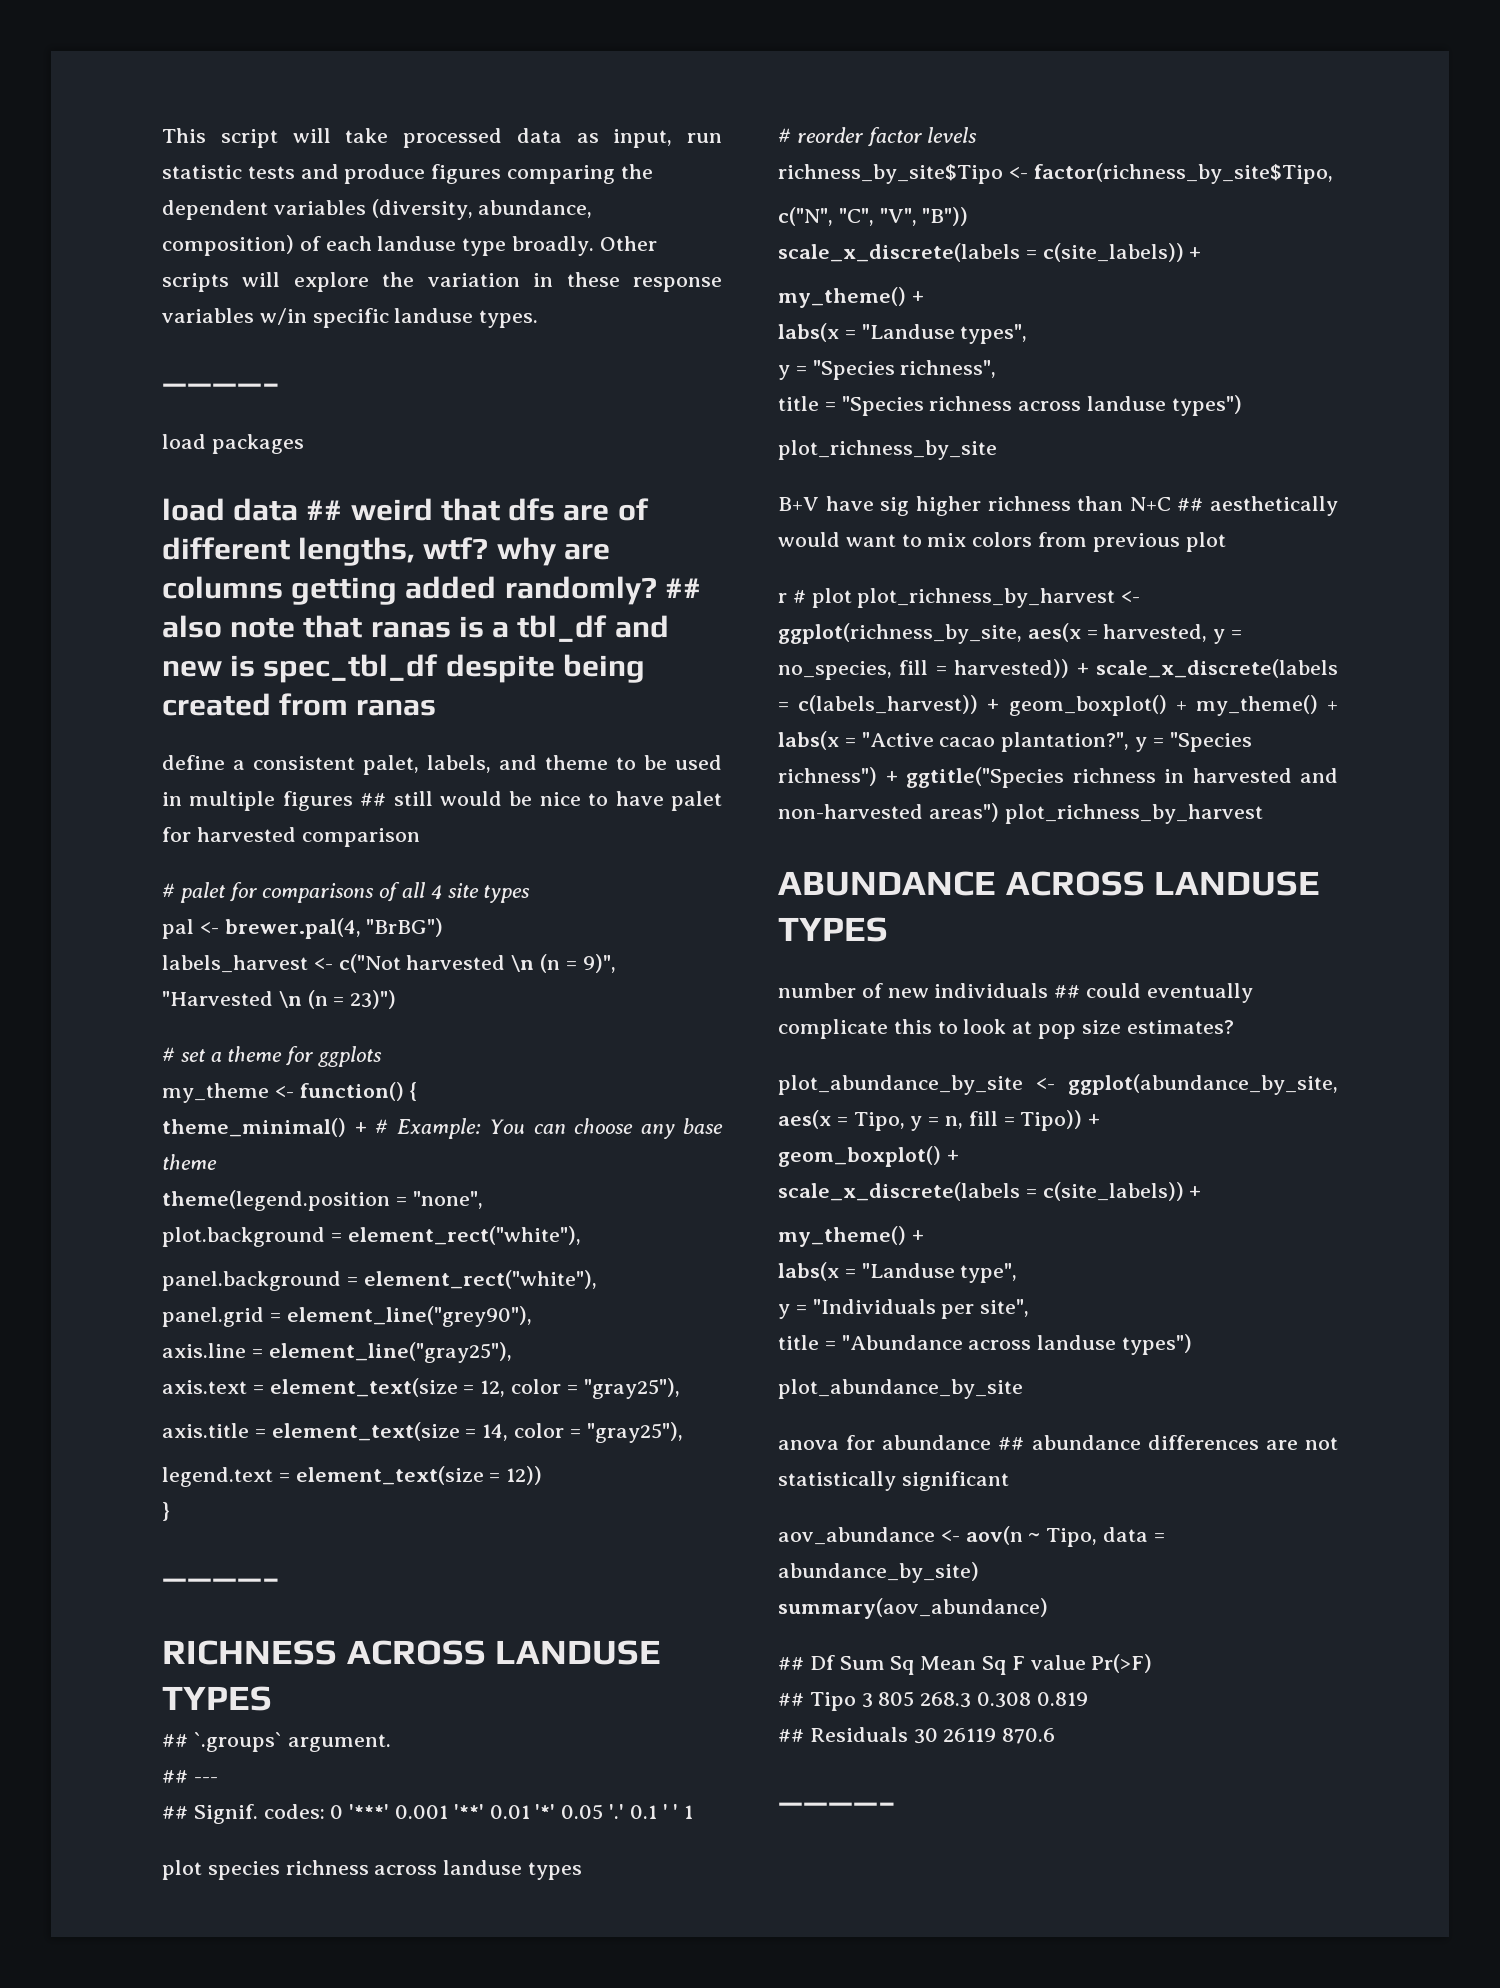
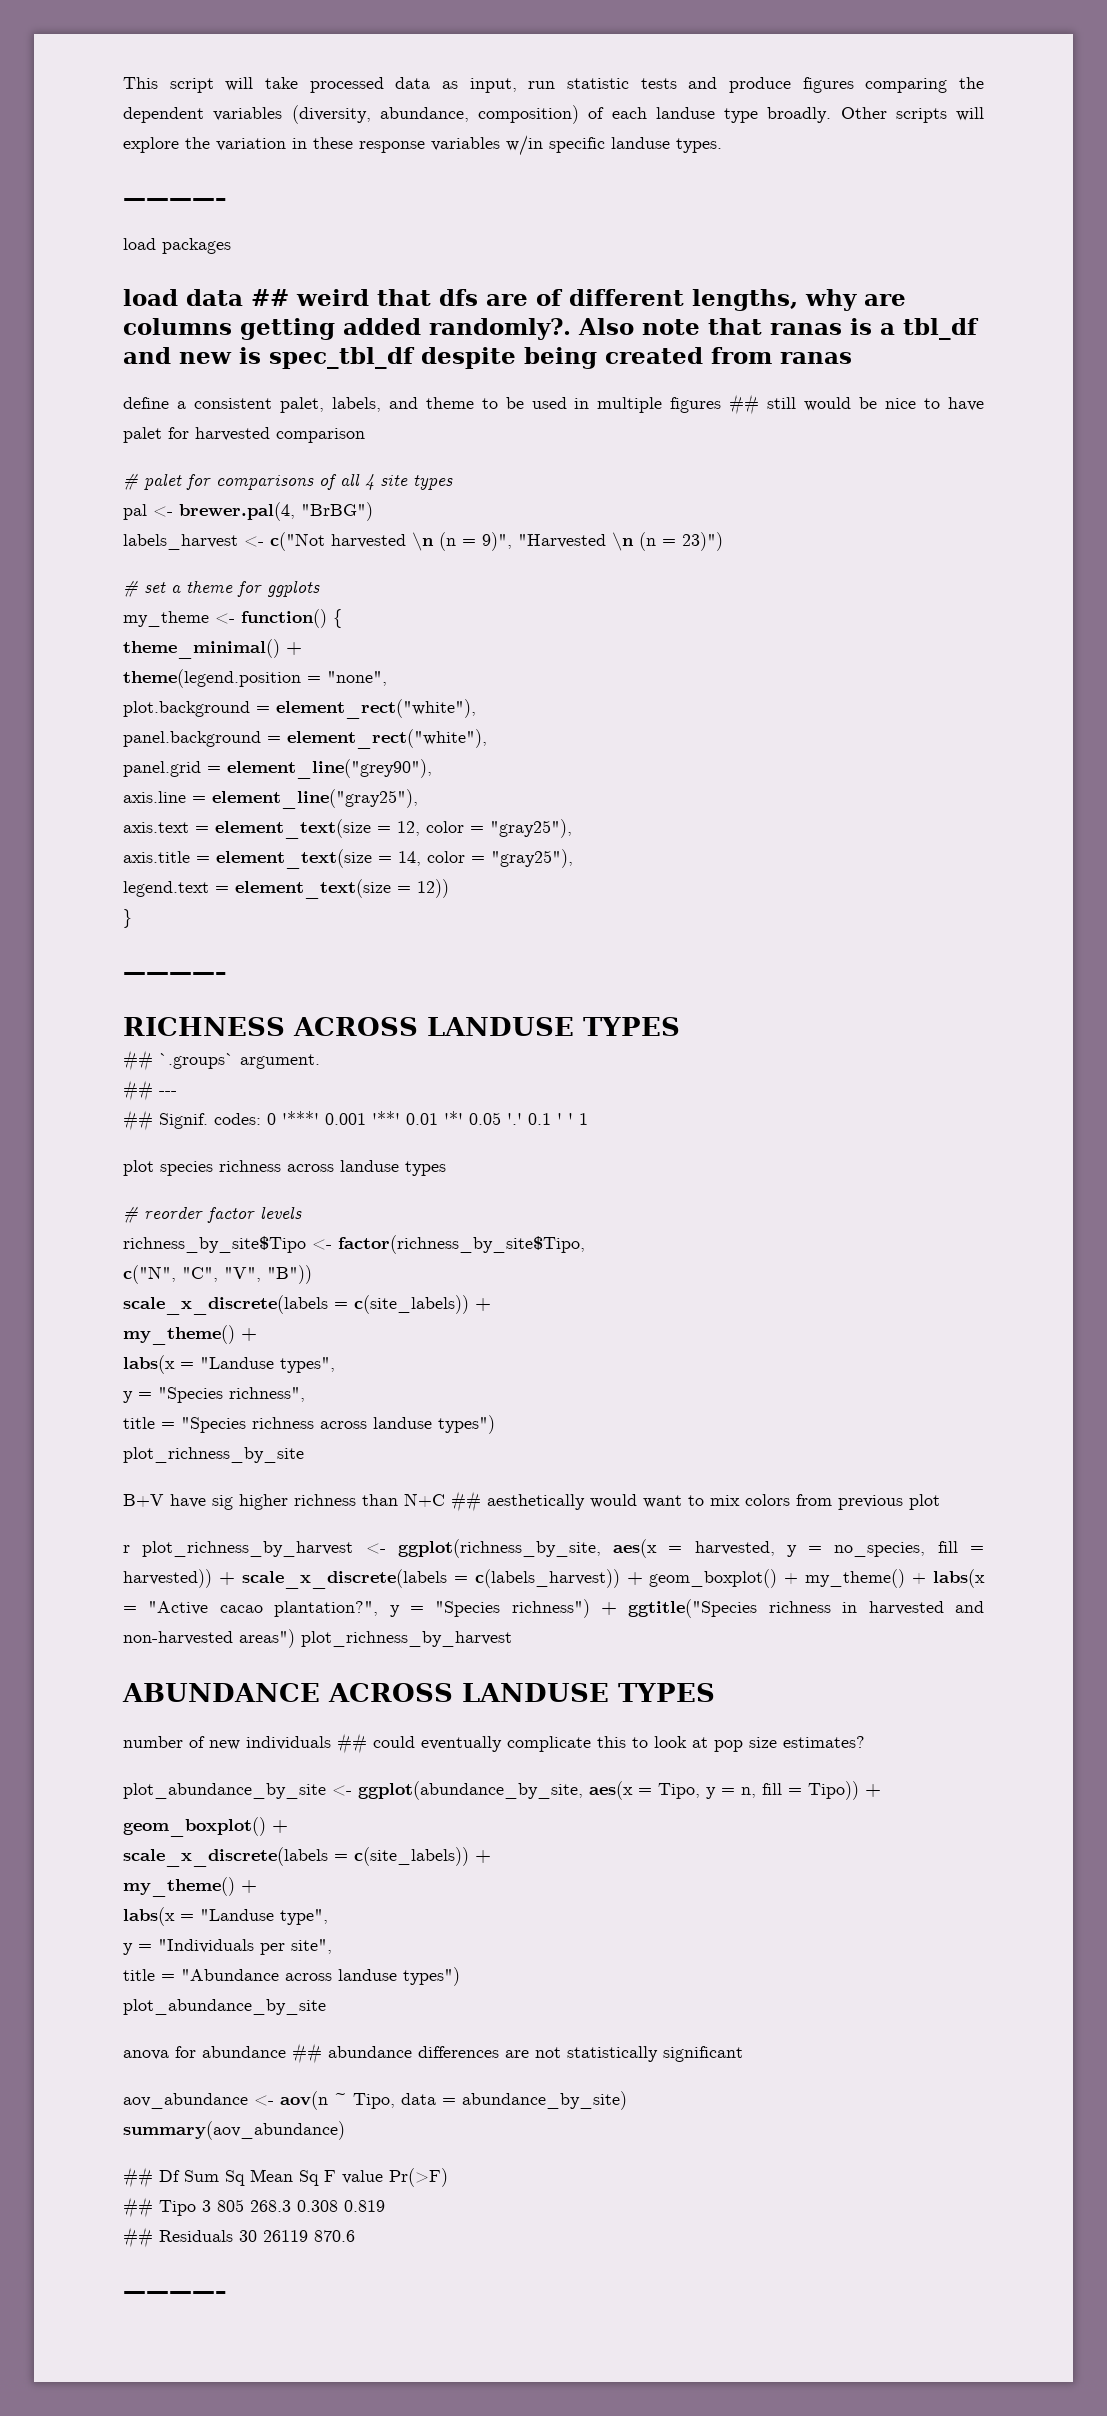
[423,537,489,560] wtf? -> (798, 300) none
[504,576,701,605] [162,615,222,638] randomly? ## also -> [429,318,634,340] randomly?. Also
[375,1118,723,1139] [162,1154,217,1170] # Example: You can choose any base theme -> (302, 648) none
[792,588,852,608] # plot -> (130, 1549) none

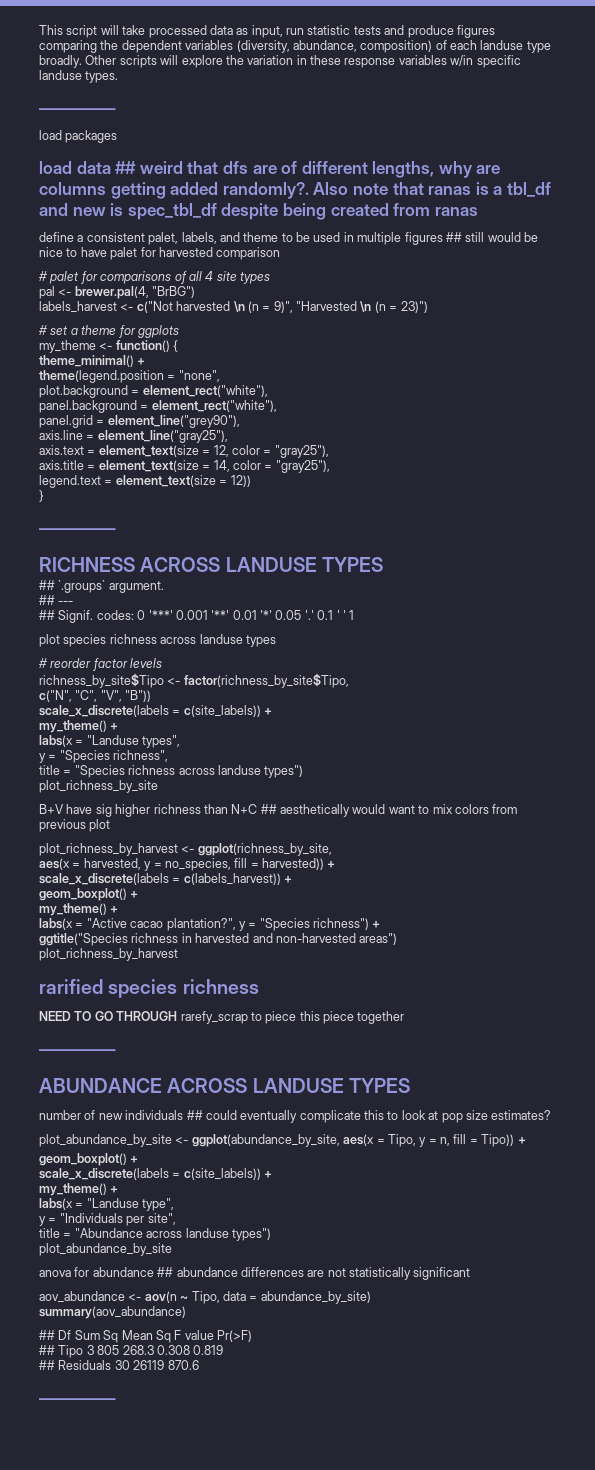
[123,1545,130,1553] r -> (111, 825) none
(601, 1548) none -> (332, 849) //
(235, 1578) none -> (336, 864) //
[649,1569,927,1588] geom_boxplot() + my_theme() + -> [39,888,139,901] [39,903,119,916] // geom_boxplot() + // my_theme() + //
(618, 1608) none -> (381, 924) //
[301,1631,512,1647] plot_richness_by_harvest -> [39,948,178,961] [39,979,259,998] [39,1011,405,1024] [39,1049,116,1055] // plot_richness_by_harvest // rarified species richness // NEED TO GO THROUGH rarefy_scrap to piece this piece together // ————–

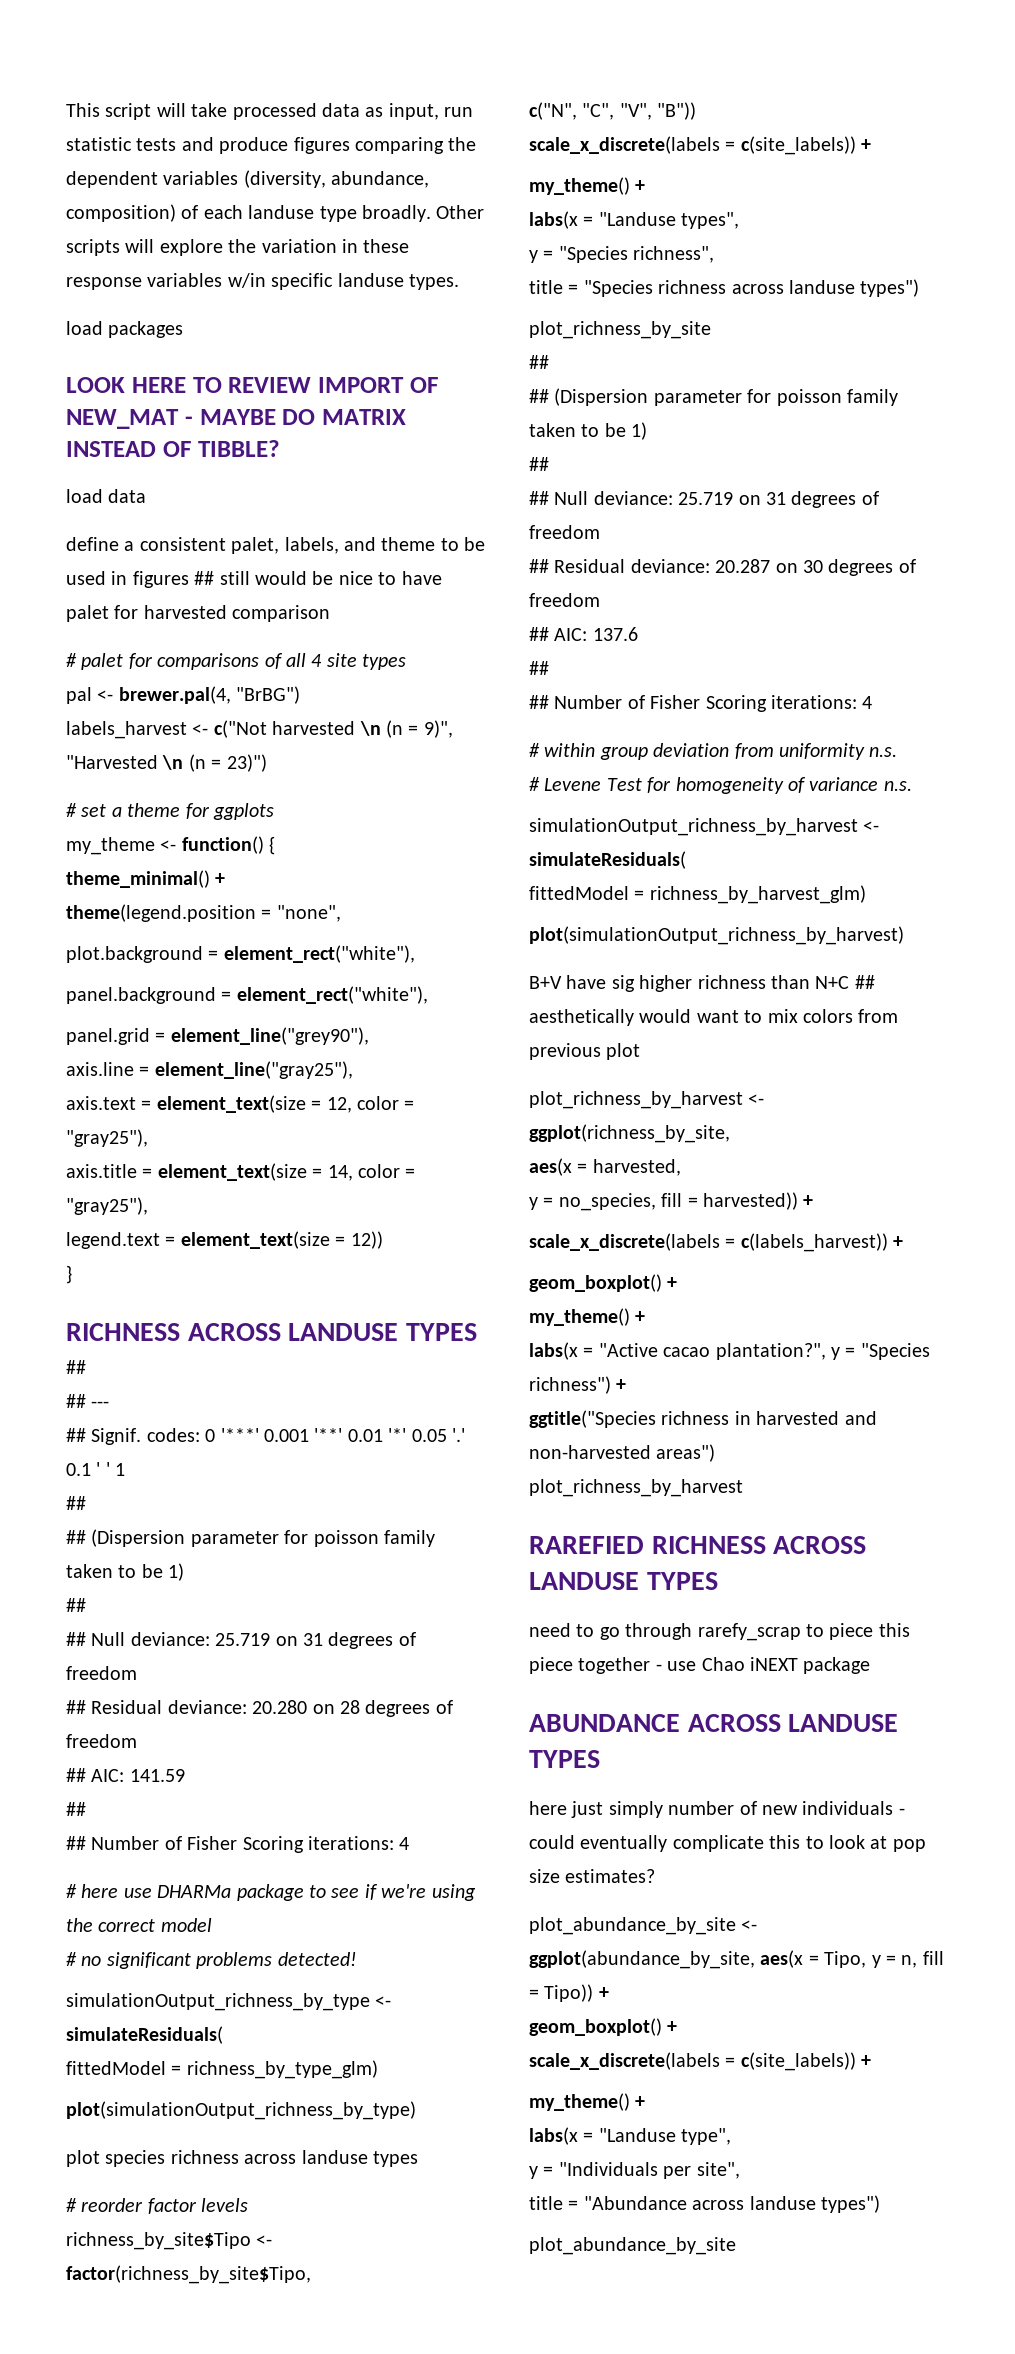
[39,108,116,114] // ————– -> (459, 282) none
[39,161,501,178] [39,182,551,199] [39,203,478,220] load data ## weird that dfs are of different lengths, why are columns getting added randomly?. Also note that ranas is a tbl_df and new is spec_tbl_df despite being created from ranas -> [66,377,438,393] [66,409,406,429] [66,440,280,457] [66,489,147,503] LOOK HERE TO REVIEW IMPORT OF NEW_MAT - MAYBE DO MATRIX INSTEAD OF TIBBLE? // load data
[357,232,402,245] multiple -> (128, 578) none
[39,528,116,534] // ————– -> (72, 1274) none
[58,580,164,593] `.groups` argument. -> (86, 1367) none
(355, 615) none -> [66,1496,86,1510] [66,1529,435,1547] [66,1563,185,1581] [66,1598,86,1612] [66,1632,416,1649] [66,1666,137,1680] [66,1700,453,1717] [66,1734,137,1748] [66,1768,185,1782] [66,1802,86,1816] [66,1836,410,1853] [66,1884,476,1901] [66,1918,212,1932] [66,1952,357,1969] [66,1993,392,2011] [66,2026,223,2044] [66,2060,378,2079] [66,2101,416,2120] // ## // ## (Dispersion parameter for poisson family taken to be 1) // ## // ## Null deviance: 25.719 on 31 degrees of freedom // ## Residual deviance: 20.280 on 28 degrees of freedom // ## AIC: 141.59 // ## // ## Number of Fisher Scoring iterations: 4 // # here use DHARMa package to see if we're using the correct model // # no significant problems detected! // simulationOutput_richness_by_type <- simulateResiduals( // fittedModel = richness_by_type_glm) // plot(simulationOutput_richness_by_type)
(158, 786) none -> [529,355,549,369] [529,388,898,406] [529,422,648,440] [529,457,549,471] [529,491,879,508] [529,525,600,539] [529,559,916,576] [529,593,600,607] [529,627,638,641] [529,661,549,675] [529,695,873,712] [529,743,898,760] [529,777,912,794] [529,818,880,836] [529,851,686,869] [529,885,866,904] [529,926,904,945] // ## // ## (Dispersion parameter for poisson family taken to be 1) // ## // ## Null deviance: 25.719 on 31 degrees of freedom // ## Residual deviance: 20.287 on 30 degrees of freedom // ## AIC: 137.6 // ## // ## Number of Fisher Scoring iterations: 4 // # within group deviation from uniformity n.s. // # Levene Test for homogeneity of variance n.s. // simulationOutput_richness_by_harvest <- simulateResiduals( // fittedModel = richness_by_harvest_glm) // plot(simulationOutput_richness_by_harvest)
(141, 864) none -> (681, 1167) //
[39,979,259,998] [39,1011,178,1021] rarified species richness // NEED TO GO THROUGH -> [529,1536,867,1554] [529,1572,718,1590] [529,1623,693,1640] RAREFIED RICHNESS ACROSS LANDUSE TYPES // need to go through
[39,1049,116,1055] // ————– -> [655,1657,871,1674] - use Chao iNEXT package
(410, 1085) none -> [529,1801,663,1818] here just simply
[186,1110,203,1120] ## -> [898,1808,905,1815] -
[39,1267,471,1280] [39,1291,371,1304] [39,1306,186,1319] [39,1330,252,1343] [39,1345,224,1358] [39,1360,199,1370] [39,1398,116,1404] // anova for abundance ## abundance differences are not statistically significant // aov_abundance <- aov(n ~ Tipo, data = abundance_by_site) // summary(aov_abundance) // ## Df Sum Sq Mean Sq F value Pr(>F) // ## Tipo 3 805 268.3 0.308 0.819 // ## Residuals 30 26119 870.6 // ————– -> (736, 2246) none

